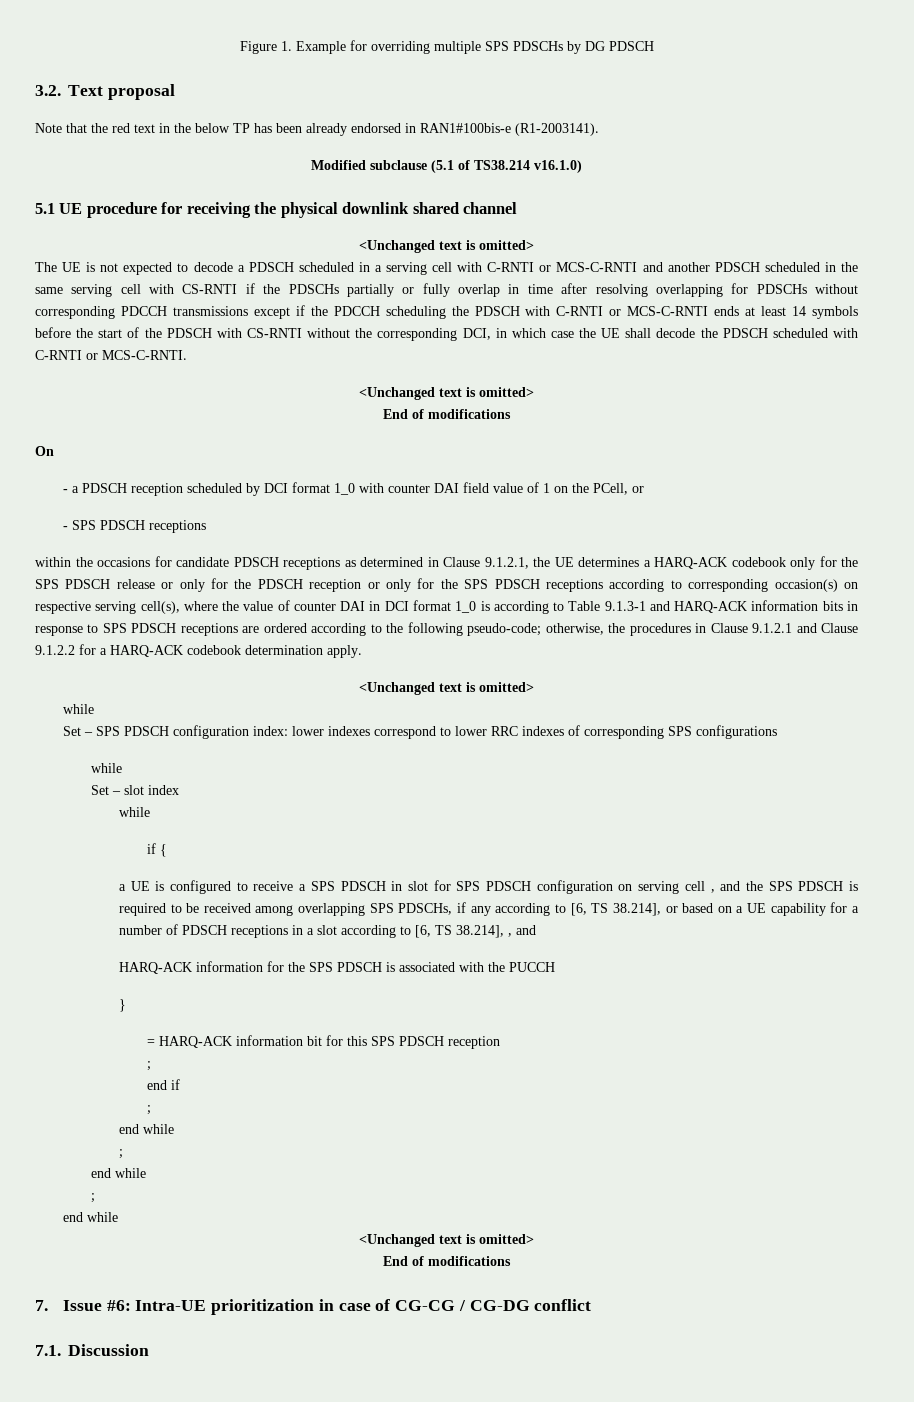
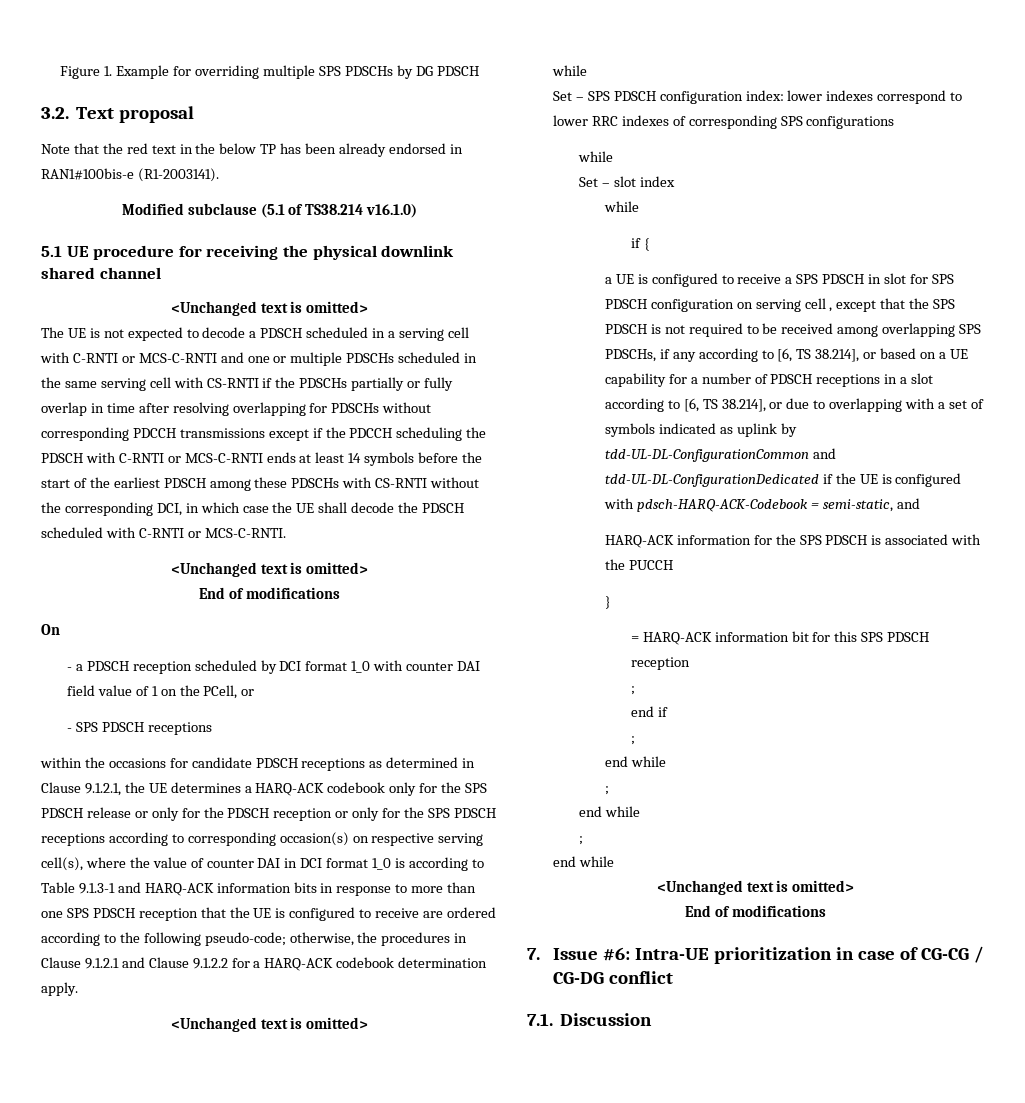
[667,262,760,272] another PDSCH -> [247,352,395,366] one or multiple PDSCHs
[166,328,212,338] PDSCH -> [113,477,340,491] earliest PDSCH among these PDSCHs
[102,623,238,636] SPS PDSCH receptions -> [411,882,477,893] [41,907,420,921] more than one SPS PDSCH reception that the UE is configured to receive
[720,881,858,891] and the SPS PDSCH is -> [836,298,956,312] [604,324,685,334] except that the SPS PDSCH is not
[507,933,512,937] , -> [769,398,984,412] [604,423,797,437] [604,448,836,462] [604,473,962,487] [603,498,893,512] or due to overlapping with a set of symbols indicated as uplink by tdd-UL-DL-ConfigurationCommon and tdd-UL-DL-ConfigurationDedicated if the UE is configured with pdsch-HARQ-ACK-Codebook = semi-static,

